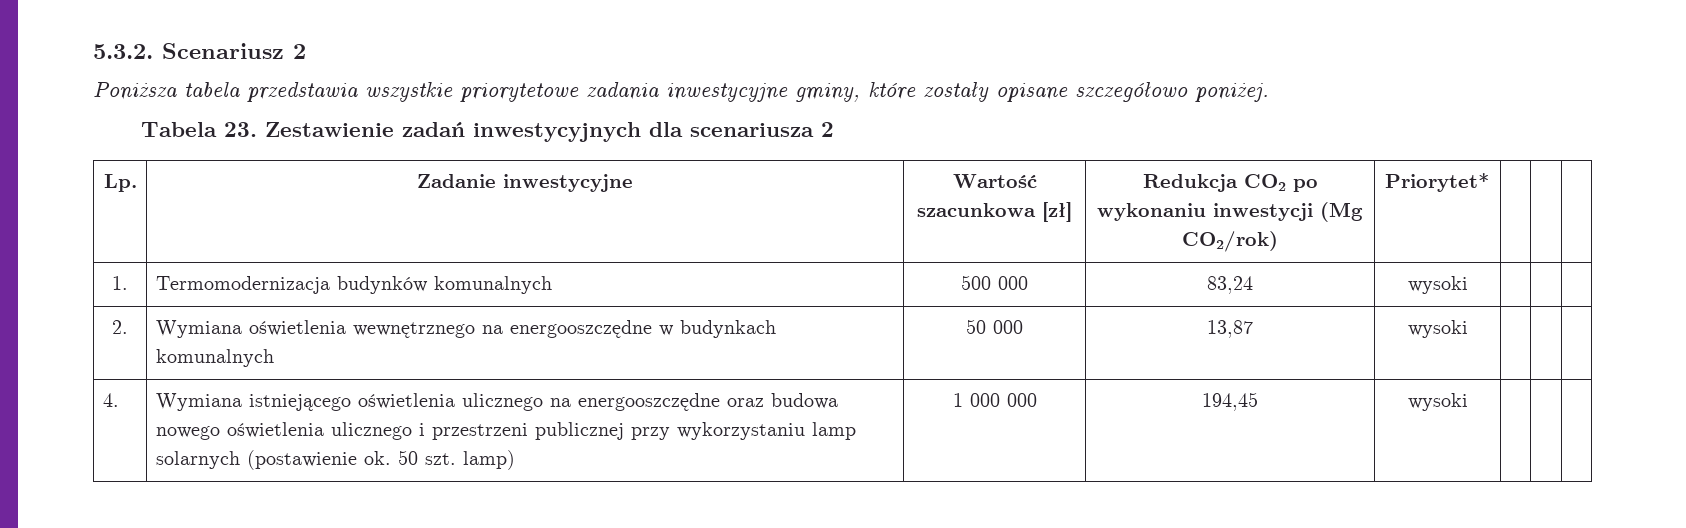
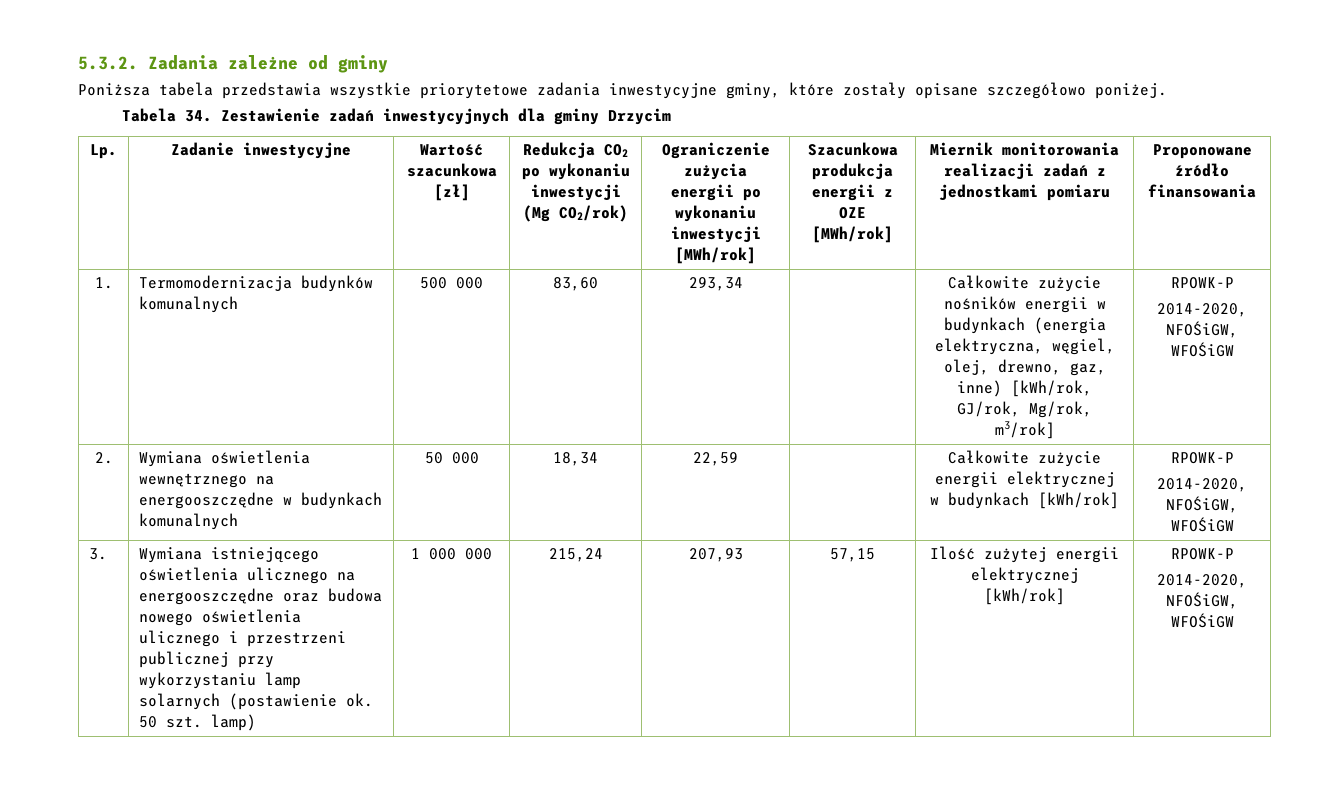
[162,43,306,59] Scenariusz 2 -> [148,55,388,73] Zadania zależne od gminy
[223,122,257,137] 23. -> [185,110,213,122] 34.
[689,122,834,137] scenariusza 2 -> [554,108,672,125] gminy Drzycim
[1385,173,1490,192] Priorytet* | | | -> [661,142,770,159] [684,163,747,180] [670,184,761,201] [675,205,756,222] [670,226,761,243] [675,247,756,264] [807,142,898,156] [812,163,893,180] [812,184,893,201] [839,207,866,219] [812,226,893,243] [930,142,1119,156] [943,163,1106,179] [939,184,1110,201] [1152,144,1252,159] [1175,163,1229,177] [1148,184,1256,198] Ograniczenie zużycia energii po wykonaniu inwestycji [MWh/rok] | Szacunkowa produkcja energii z OZE [MWh/rok] | Miernik monitorowania realizacji zadań z jednostkami pomiaru | Proponowane źródło finansowania
[1207,276,1253,294] [1407,276,1468,294] 83,24 | wysoki | | | -> [553,277,598,291] [688,277,743,291] [948,275,1101,292] [943,296,1106,313] [943,317,1106,334] [934,338,1115,355] [943,359,1106,376] [957,380,1092,397] [957,401,1092,418] [994,421,1055,439] [1170,277,1234,289] [1157,303,1247,317] [1166,321,1238,338] [1170,342,1234,357] 83,60 | 293,34 | | Całkowite zużycie nośników energii w budynkach (energia elektryczna, węgiel, olej, drewno, gaz, inne) [kWh/rok, GJ/rok, Mg/rok, m3/rok] | RPOWK-P // 2014-2020, NFOŚiGW, WFOŚiGW
[1207,320,1253,338] [1407,320,1468,338] [102,393,119,407] 13,87 | wysoki | | | // 4. -> [553,452,598,466] [693,452,738,466] [948,450,1101,467] [934,471,1115,488] [930,492,1119,509] [1170,452,1234,464] [1157,478,1247,492] [1166,496,1238,513] [1170,517,1234,532] [89,548,108,560] 18,34 | 22,59 | | Całkowite zużycie energii elektrycznej w budynkach [kWh/rok] | RPOWK-P // 2014-2020, NFOŚiGW, WFOŚiGW // 3.
[1202,392,1258,411] [1407,393,1468,411] 194,45 | wysoki | | | -> [548,548,603,562] [688,548,743,562] [830,548,875,562] [930,546,1119,563] [970,567,1079,584] [984,588,1065,605] [1170,548,1234,560] [1157,574,1247,588] [1166,592,1238,609] [1170,613,1234,628] 215,24 | 207,93 | 57,15 | Ilość zużytej energii elektrycznej [kWh/rok] | RPOWK-P // 2014-2020, NFOŚiGW, WFOŚiGW

